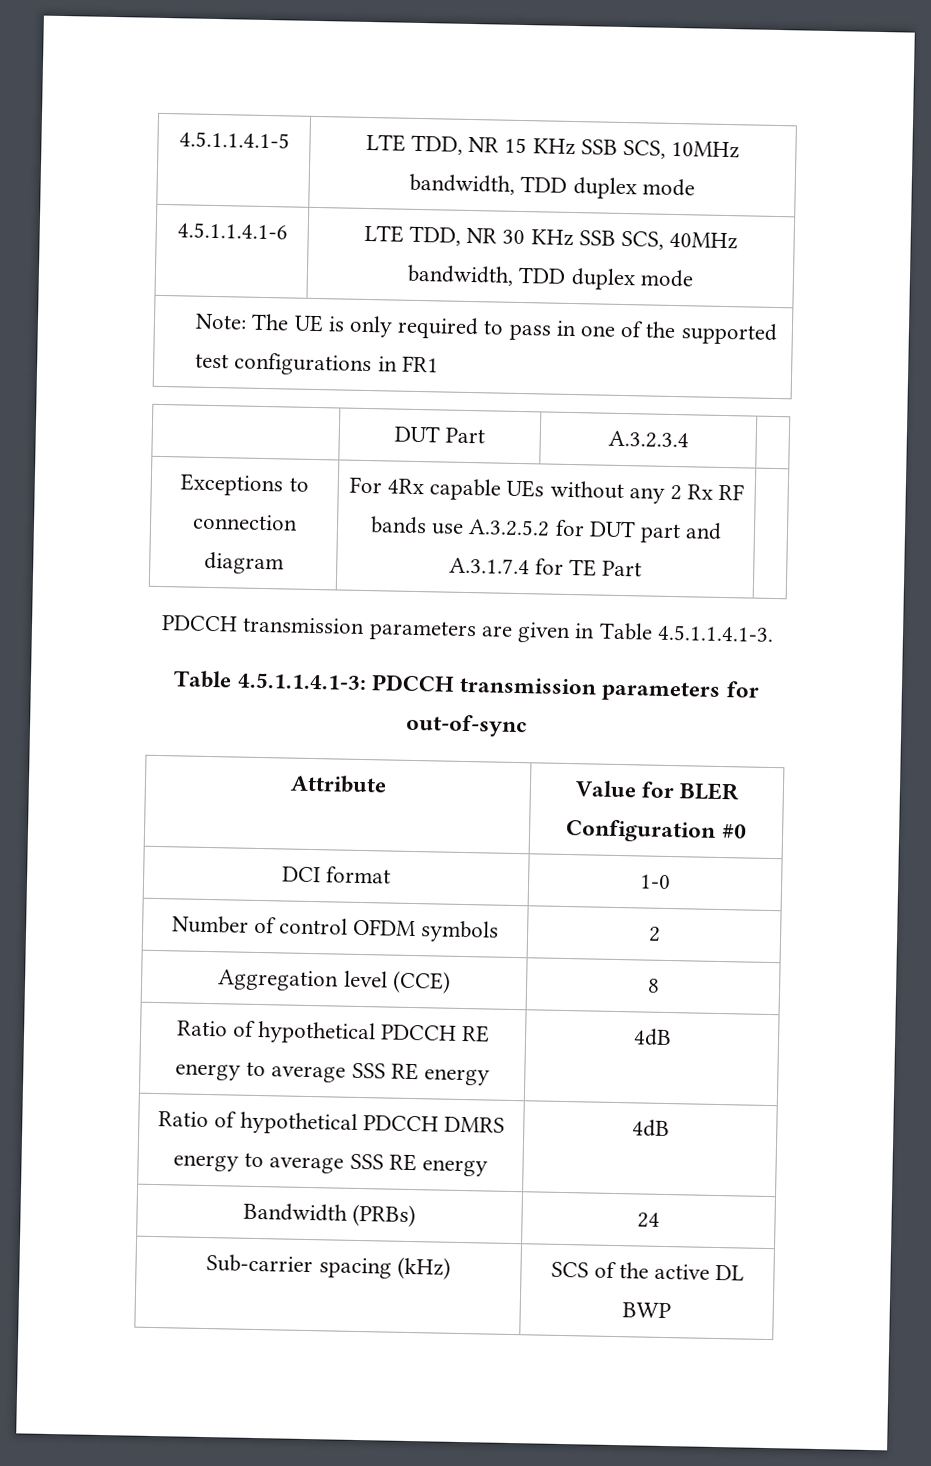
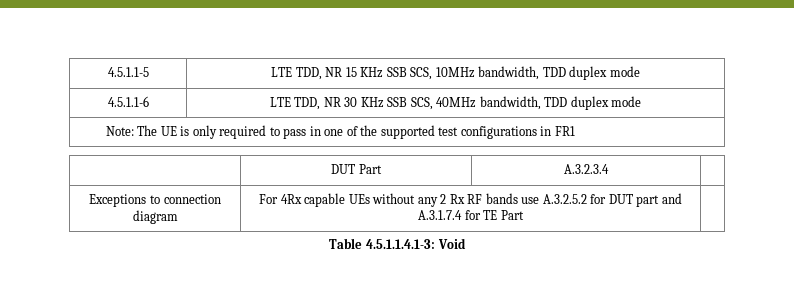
[178,131,290,149] 4.5.1.1.4.1-5 -> [107,67,149,77] 4.5.1.1-5
[176,222,288,240] 4.5.1.1.4.1-6 -> [107,96,149,107] 4.5.1.1-6
[161,615,774,644] [173,670,760,702] [404,713,527,738] [289,774,387,794] [574,780,741,801] [565,818,747,843] [281,866,392,884] [639,874,671,890] [171,915,500,943] [647,926,661,942] [217,969,451,994] [646,978,660,993] [176,1020,491,1045] [174,1061,491,1086] [632,1028,672,1047] [158,1111,505,1135] [172,1152,489,1177] [631,1119,670,1138] [242,1202,417,1228] [637,1212,660,1228] [206,1254,451,1280] [550,1261,745,1281] [622,1302,671,1319] PDCCH transmission parameters are given in Table 4.5.1.1.4.1-3. // Table 4.5.1.1.4.1-3: PDCCH transmission parameters for out-of-sync // Attribute | Value for BLER Configuration #0 // DCI format | 1-0 // Number of control OFDM symbols | 2 // Aggregation level (CCE) | 8 // Ratio of hypothetical PDCCH RE energy to average SSS RE energy | 4dB // Ratio of hypothetical PDCCH DMRS energy to average SSS RE energy | 4dB // Bandwidth (PRBs) | 24 // Sub-carrier spacing (kHz) | SCS of the active DL BWP -> [329,238,466,249] Table 4.5.1.1.4.1-3: Void

